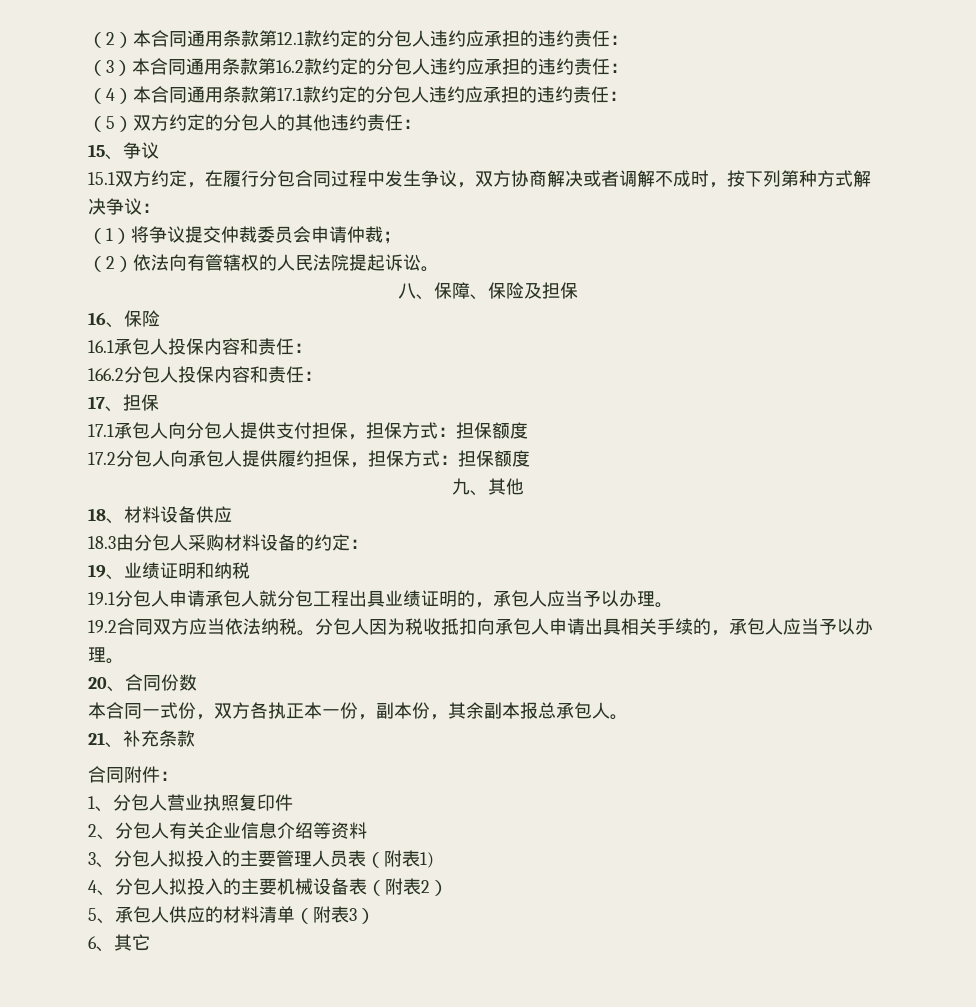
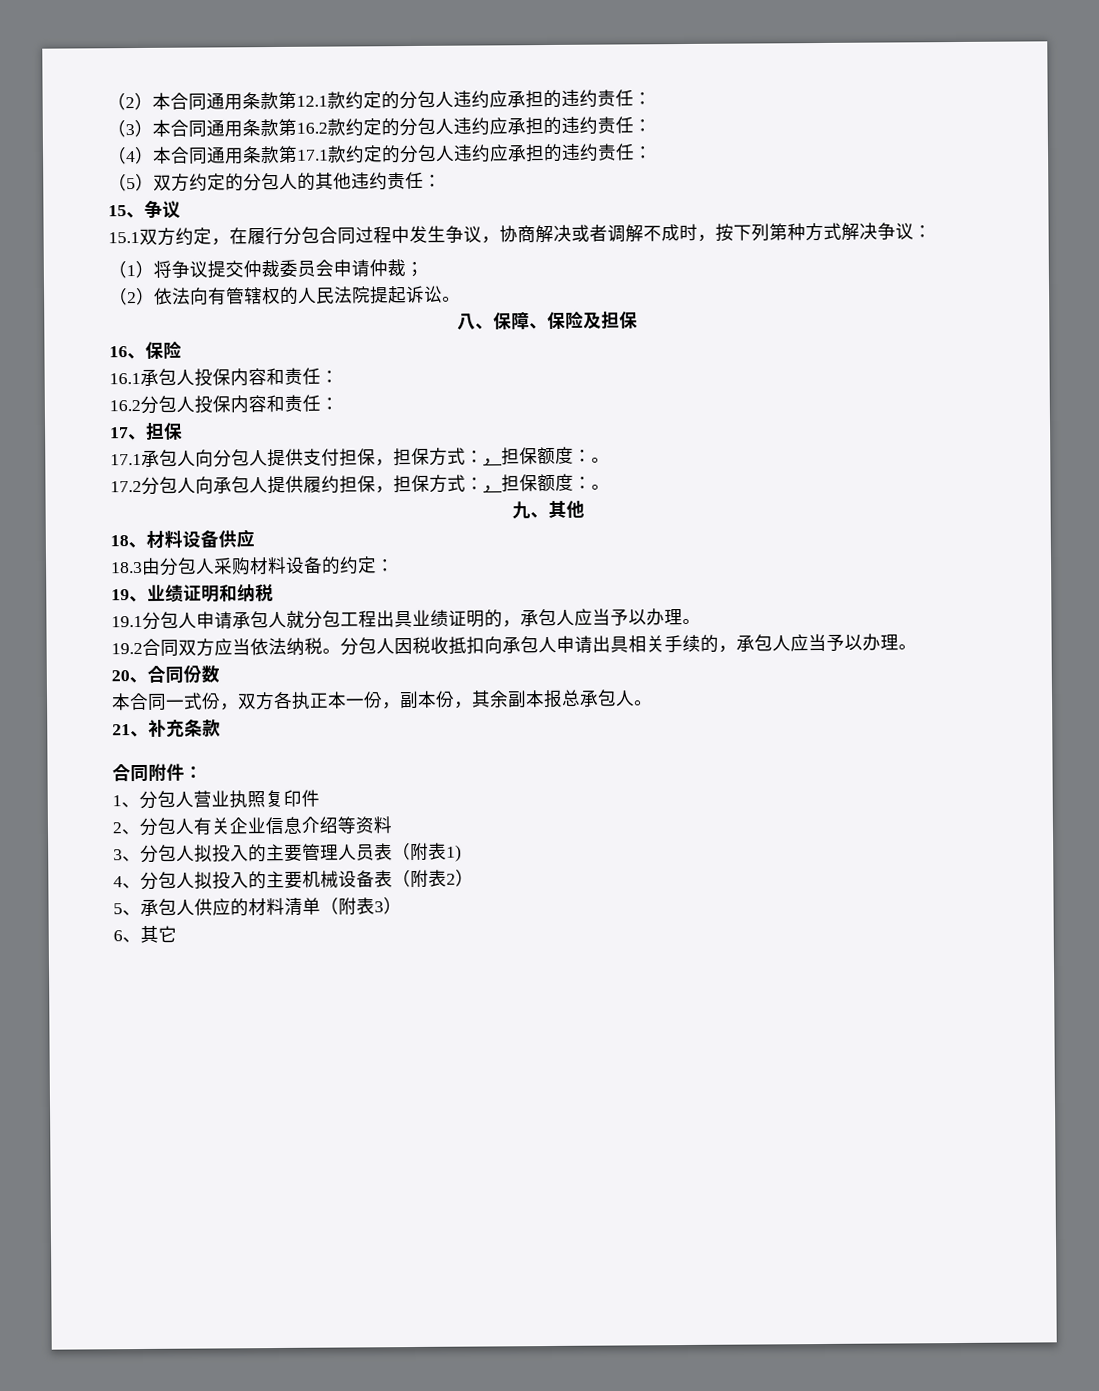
[475,170,511,187] 双方 -> (500, 240) none
[88,368,124,381] 166.2 -> [109,399,141,412] 16.2
[456,422,528,439] 担保额度 -> [483,446,610,466] ，担保额度：。
[458,450,530,467] 担保额度 -> [483,473,610,493] ，担保额度：。
[387,618,405,635] 为 -> (413, 646) none

